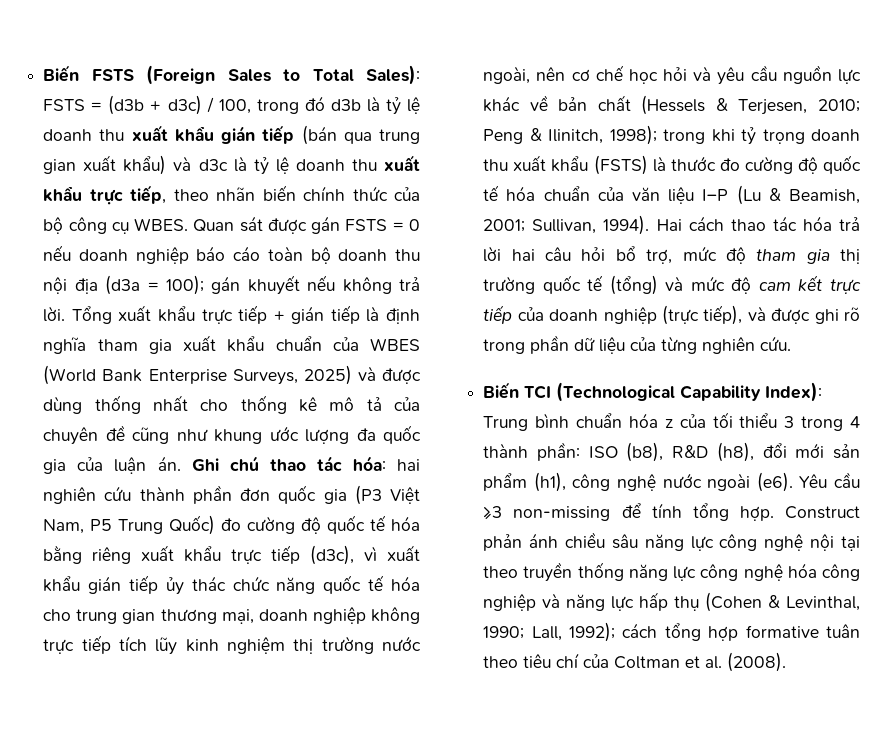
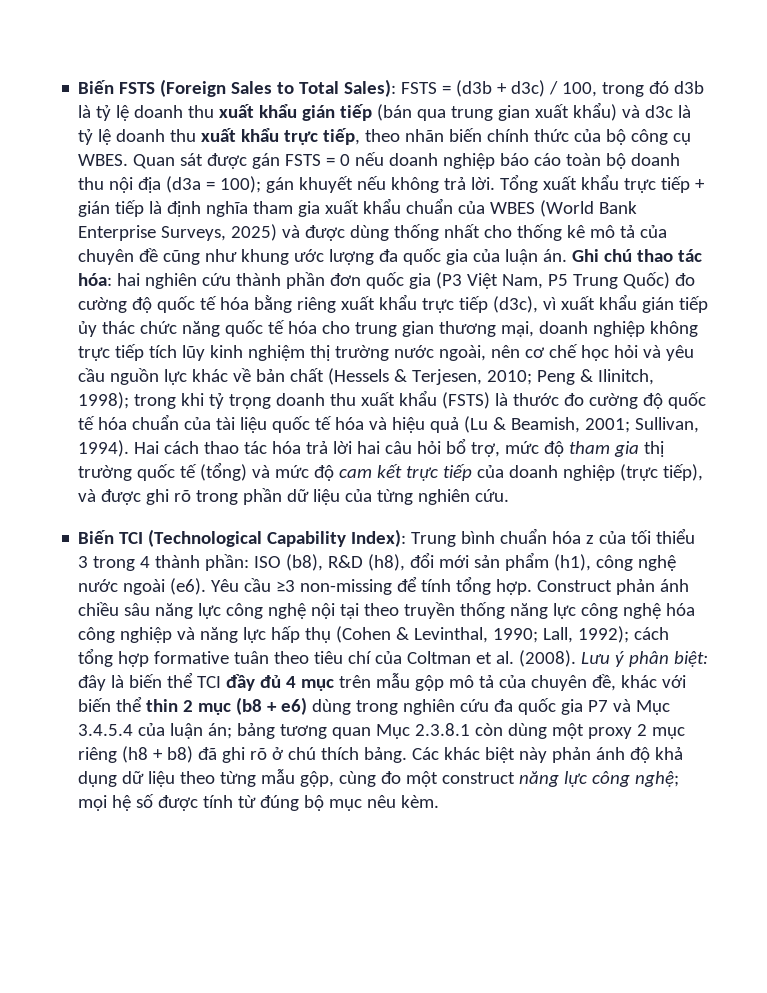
[632,187,729,204] văn liệu I–P -> [216,416,460,433] tài liệu quốc tế hóa và hiệu quả
(787, 662) none -> [581,651,709,667] [78,672,687,691] [78,696,671,715] [78,723,686,739] [78,746,684,763] [78,769,680,787] [78,794,440,811] Lưu ý phân biệt: đây là biến thể TCI đầy đủ 4 mục trên mẫu gộp mô tả của chuyên đề, khác với biến thể thin 2 mục (b8 + e6) dùng trong nghiên cứu đa quốc gia P7 và Mục 3.4.5.4 của luận án; bảng tương quan Mục 2.3.8.1 còn dùng một proxy 2 mục riêng (h8 + b8) đã ghi rõ ở chú thích bảng. Các khác biệt này phản ánh độ khả dụng dữ liệu theo từng mẫu gộp, cùng đo một construct năng lực công nghệ; mọi hệ số được tính từ đúng bộ mục nêu kèm.

